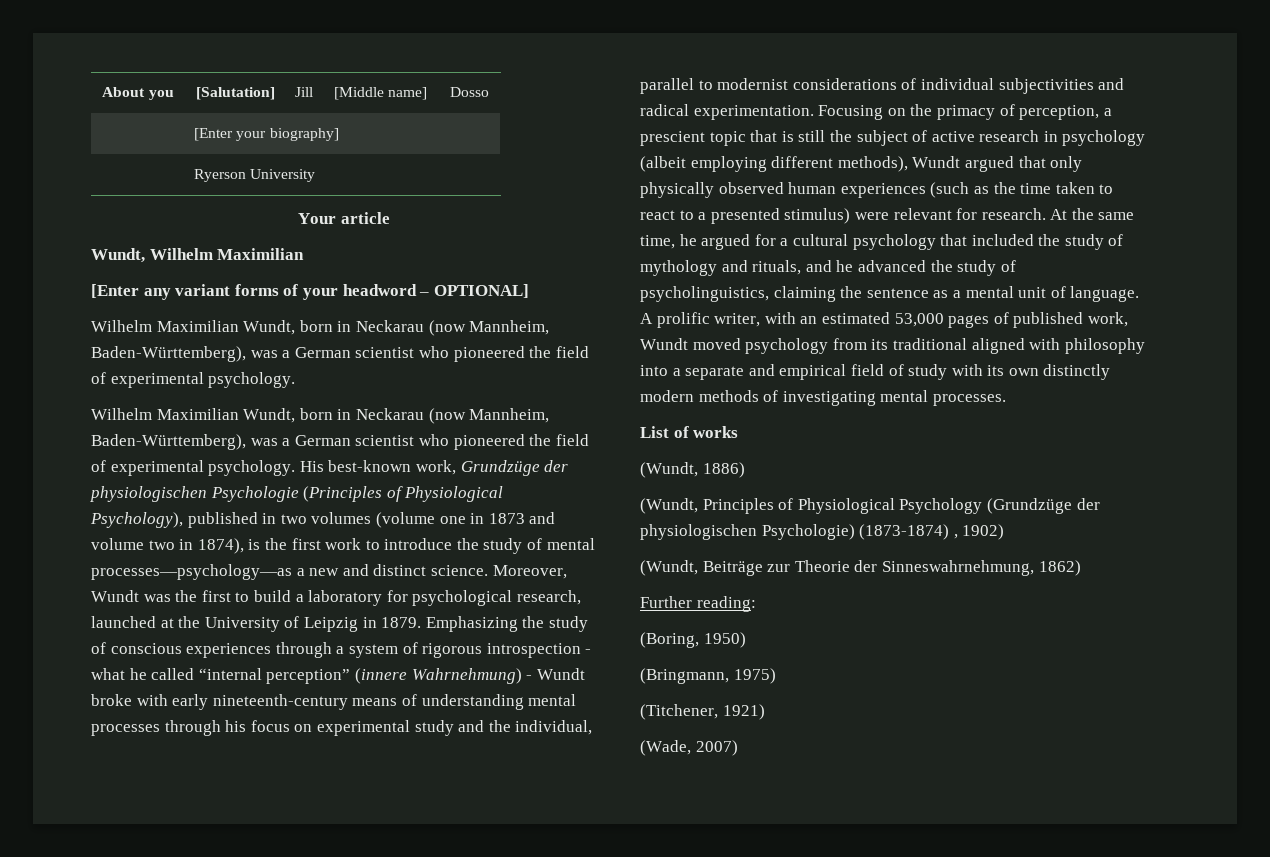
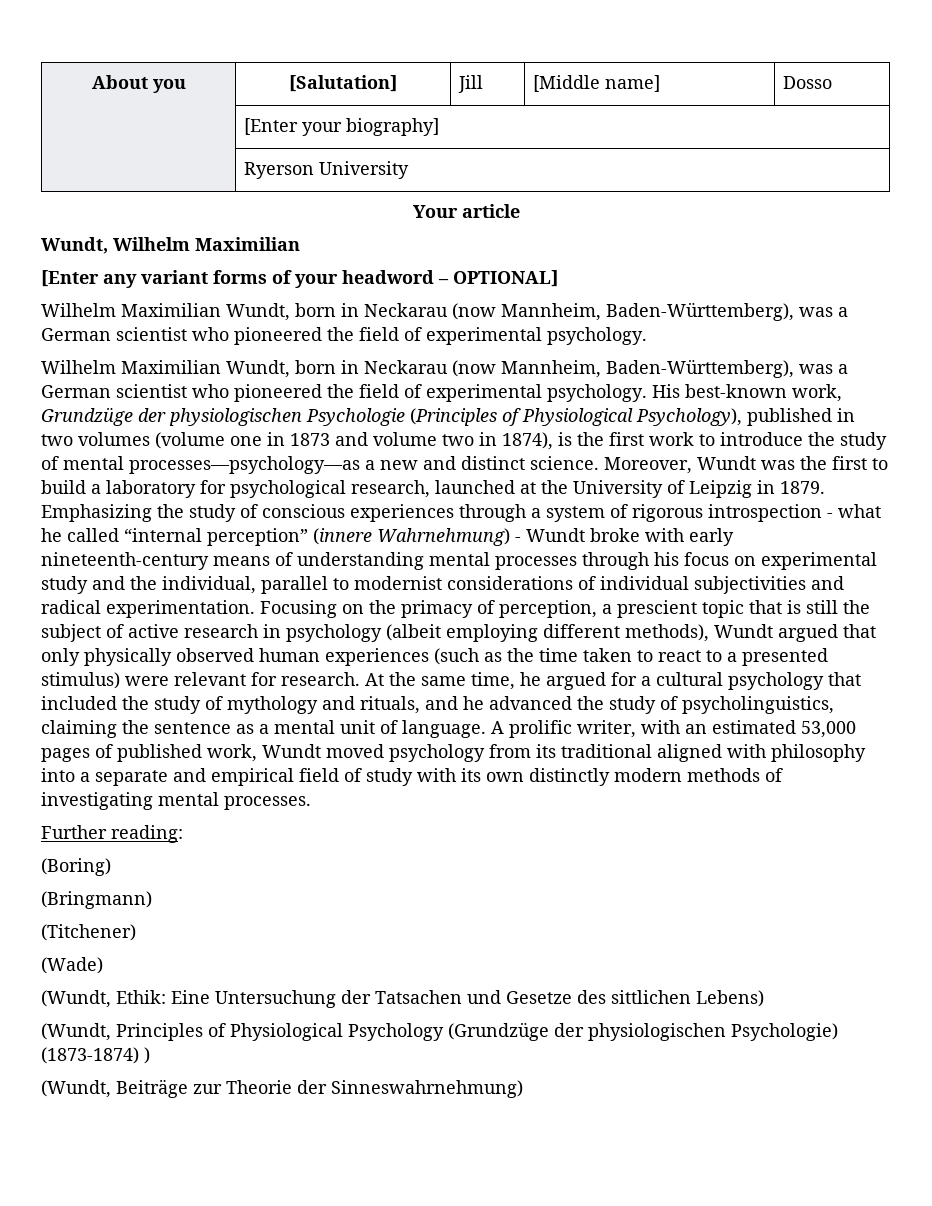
[640,426,739,438] [640,462,745,478] List of works // (Wundt, 1886) -> [41,825,183,843] [41,858,111,876] [41,891,152,909] [41,924,136,941] [41,957,103,974] [41,990,764,1008] Further reading: // (Boring) // (Bringmann) // (Titchener) // (Wade) // (Wundt, Ethik: Eine Untersuchung der Tatsachen und Gesetze des sittlichen Lebens)
[953,524,1005,540] , 1902) -> [144,1047,150,1064] )
[881,560,1081,576] [640,596,756,612] [640,632,746,648] [640,668,776,684] [640,704,765,720] [640,740,738,756] Sinneswahrnehmung, 1862) // Further reading: // (Boring, 1950) // (Bringmann, 1975) // (Titchener, 1921) // (Wade, 2007) -> [331,1080,523,1098] Sinneswahrnehmung)

